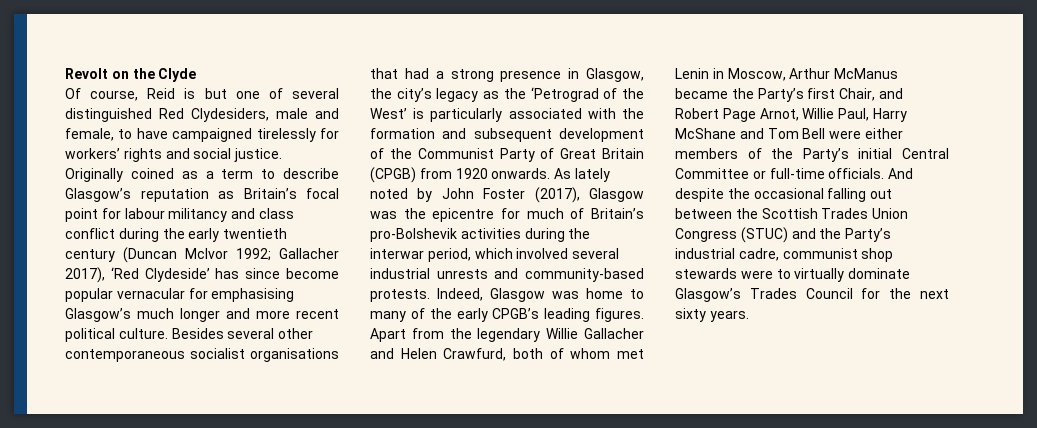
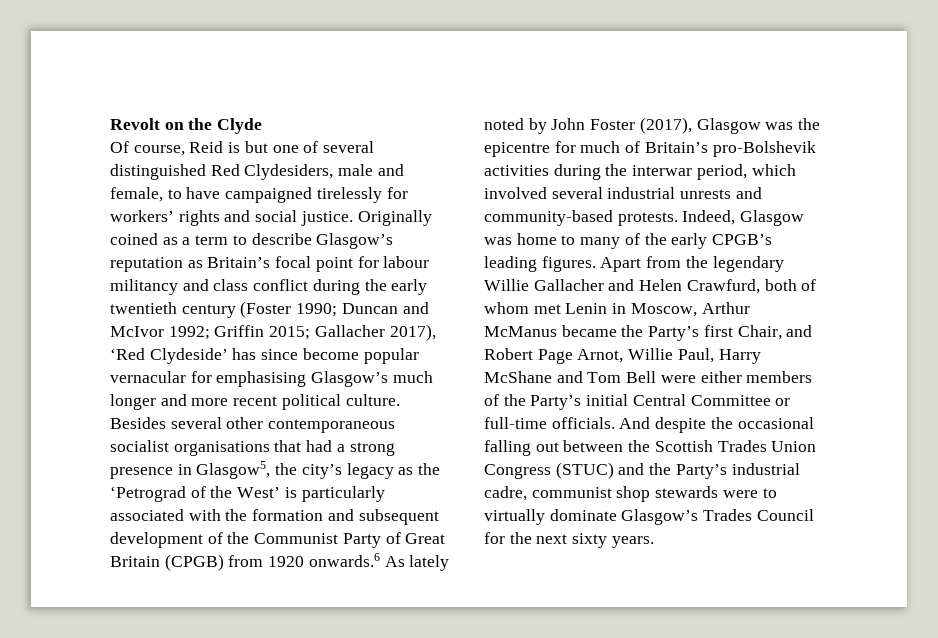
[123,247,271,263] (Duncan McIvor 1992; -> [240,301,429,318] [110,325,311,340] (Foster 1990; Duncan and McIvor 1992; Griffin 2015;
[586,68,644,82] Glasgow, -> [196,461,271,479] Glasgow5,
[491,168,551,179] onwards. -> [308,553,380,567] onwards.6

